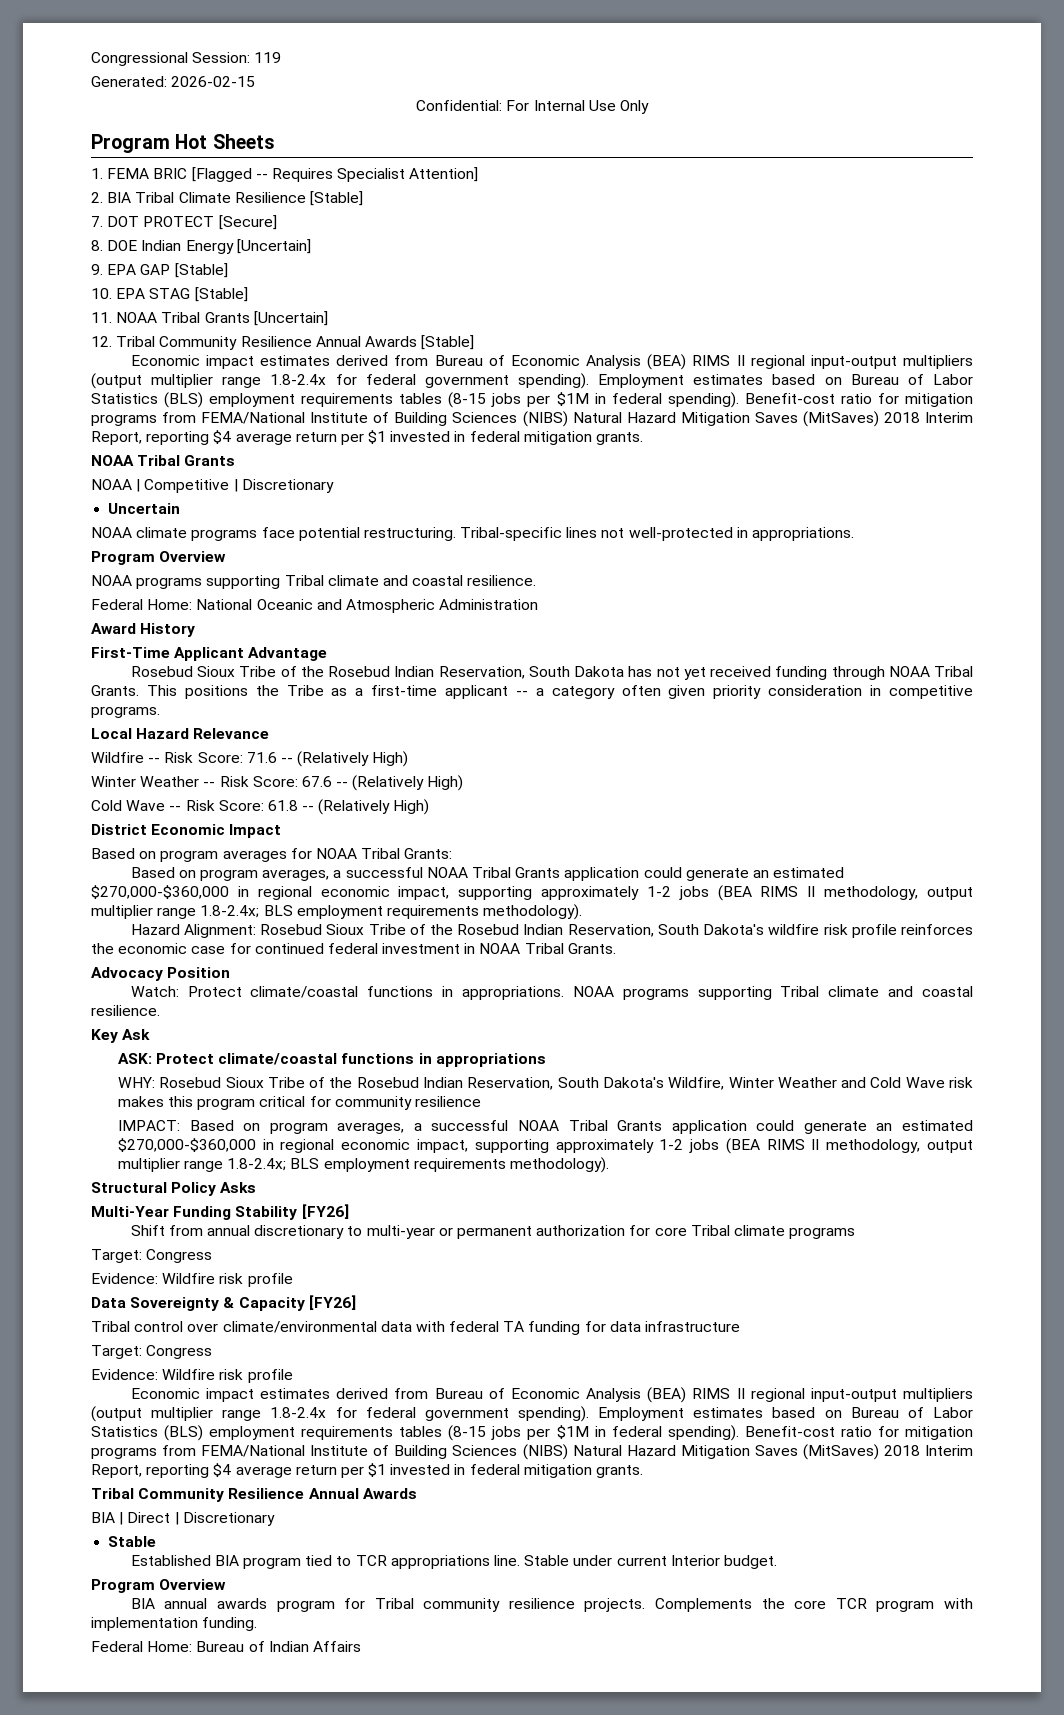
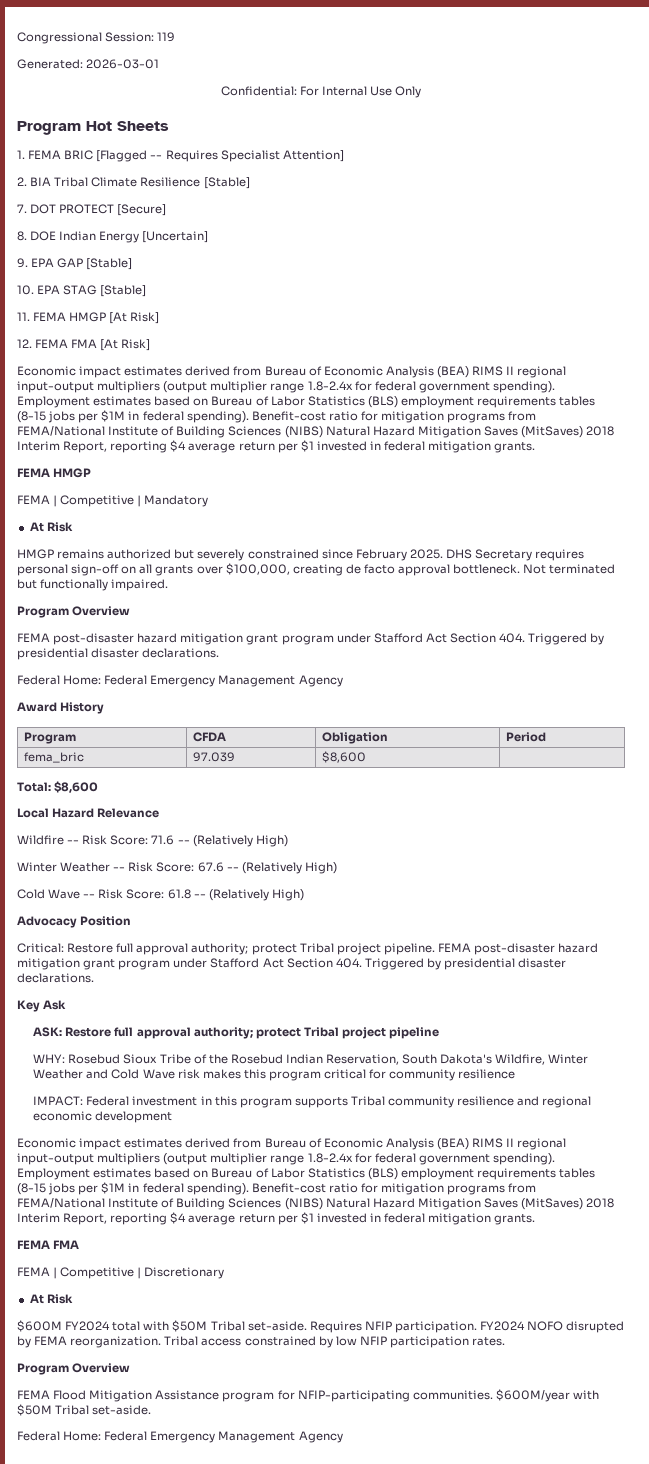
[171,76,256,87] 2026-02-15 -> [86,59,160,69] 2026-03-01
[116,311,328,326] [91,335,475,350] NOAA Tribal Grants [Uncertain] // 12. Tribal Community Resilience Annual Awards [Stable] -> [33,312,160,324] [17,339,151,351] FEMA HMGP [At Risk] // 12. FEMA FMA [At Risk]
[91,455,236,466] [91,479,334,493] [108,503,181,514] [91,527,855,541] [91,551,227,565] [91,575,537,589] [91,599,539,613] [91,623,196,637] [91,647,328,661] [130,666,973,680] [91,685,973,699] [91,706,160,718] NOAA Tribal Grants // NOAA | Competitive | Discretionary // Uncertain // NOAA climate programs face potential restructuring. Tribal-specific lines not well-protected in appropriations. // Program Overview // NOAA programs supporting Tribal climate and coastal resilience. // Federal Home: National Oceanic and Atmospheric Administration // Award History // First-Time Applicant Advantage // Rosebud Sioux Tribe of the Rosebud Indian Reservation, South Dakota has not yet received funding through NOAA Tribal Grants. This positions the Tribe as a first-time applicant -- a category often given priority consideration in competitive programs. -> [17,468,92,478] [17,495,209,507] [29,522,73,532] [17,549,585,561] [17,563,616,576] [17,579,169,591] [17,606,131,618] [17,633,605,645] [17,648,220,660] [17,675,343,687] [17,702,105,714] [24,732,77,744] [193,732,227,742] [322,732,389,744] [506,732,547,742] [24,752,85,763] [193,752,236,762] [322,751,367,763] [17,781,99,793] FEMA HMGP // FEMA | Competitive | Mandatory // At Risk // HMGP remains authorized but severely constrained since February 2025. DHS Secretary requires personal sign-off on all grants over $100,000, creating de facto approval bottleneck. Not terminated but functionally impaired. // Program Overview // FEMA post-disaster hazard mitigation grant program under Stafford Act Section 404. Triggered by presidential disaster declarations. // Federal Home: Federal Emergency Management Agency // Award History // Program | CFDA | Obligation | Period // fema_bric | 97.039 | $8,600 | // Total: $8,600
[91,824,282,838] [91,848,453,862] [130,867,845,881] [91,885,973,901] [91,904,583,920] [130,924,973,938] [91,943,616,954] [91,967,231,981] [130,986,973,1000] [91,1005,160,1016] [91,1029,151,1043] [117,1053,546,1067] District Economic Impact // Based on program averages for NOAA Tribal Grants: // Based on program averages, a successful NOAA Tribal Grants application could generate an estimated $270,000-$360,000 in regional economic impact, supporting approximately 1-2 jobs (BEA RIMS II methodology, output multiplier range 1.8-2.4x; BLS employment requirements methodology). // Hazard Alignment: Rosebud Sioux Tribe of the Rosebud Indian Reservation, South Dakota's wildfire risk profile reinforces the economic case for continued federal investment in NOAA Tribal Grants. // Advocacy Position // Watch: Protect climate/coastal functions in appropriations. NOAA programs supporting Tribal climate and coastal resilience. // Key Ask // ASK: Protect climate/coastal functions in appropriations -> [17,916,132,928] [17,943,599,955] [17,958,567,970] [17,973,94,983] [17,1000,67,1012] [33,1027,440,1039] Advocacy Position // Critical: Restore full approval authority; protect Tribal project pipeline. FEMA post-disaster hazard mitigation grant program under Stafford Act Section 404. Triggered by presidential disaster declarations. // Key Ask // ASK: Restore full approval authority; protect Tribal project pipeline
[189,1120,973,1134] [117,1138,973,1154] [117,1157,610,1173] [91,1182,257,1196] [91,1204,349,1220] [130,1225,856,1239] [91,1249,213,1263] [91,1273,293,1287] [91,1295,356,1311] [91,1321,741,1335] [91,1345,213,1359] [91,1369,293,1383] Based on program averages, a successful NOAA Tribal Grants application could generate an estimated $270,000-$360,000 in regional economic impact, supporting approximately 1-2 jobs (BEA RIMS II methodology, output multiplier range 1.8-2.4x; BLS employment requirements methodology). // Structural Policy Asks // Multi-Year Funding Stability [FY26] // Shift from annual discretionary to multi-year or permanent authorization for core Tribal climate programs // Target: Congress // Evidence: Wildfire risk profile // Data Sovereignty & Capacity [FY26] // Tribal control over climate/environmental data with federal TA funding for data infrastructure // Target: Congress // Evidence: Wildfire risk profile -> [86,1096,592,1108] [33,1111,173,1123] Federal investment in this program supports Tribal community resilience and regional economic development
[91,1488,417,1502] [91,1512,275,1526] [108,1536,157,1547] [130,1555,777,1569] [91,1579,227,1593] [130,1598,973,1612] [91,1617,258,1631] [91,1641,361,1652] Tribal Community Resilience Annual Awards // BIA | Direct | Discretionary // Stable // Established BIA program tied to TCR appropriations line. Stable under current Interior budget. // Program Overview // BIA annual awards program for Tribal community resilience projects. Complements the core TCR program with implementation funding. // Federal Home: Bureau of Indian Affairs -> [17,1240,80,1249] [17,1267,225,1279] [29,1294,73,1304] [17,1320,625,1333] [17,1336,506,1348] [17,1363,131,1375] [17,1389,599,1402] [17,1404,152,1416] [17,1431,343,1443] FEMA FMA // FEMA | Competitive | Discretionary // At Risk // $600M FY2024 total with $50M Tribal set-aside. Requires NFIP participation. FY2024 NOFO disrupted by FEMA reorganization. Tribal access constrained by low NFIP participation rates. // Program Overview // FEMA Flood Mitigation Assistance program for NFIP-participating communities. $600M/year with $50M Tribal set-aside. // Federal Home: Federal Emergency Management Agency

